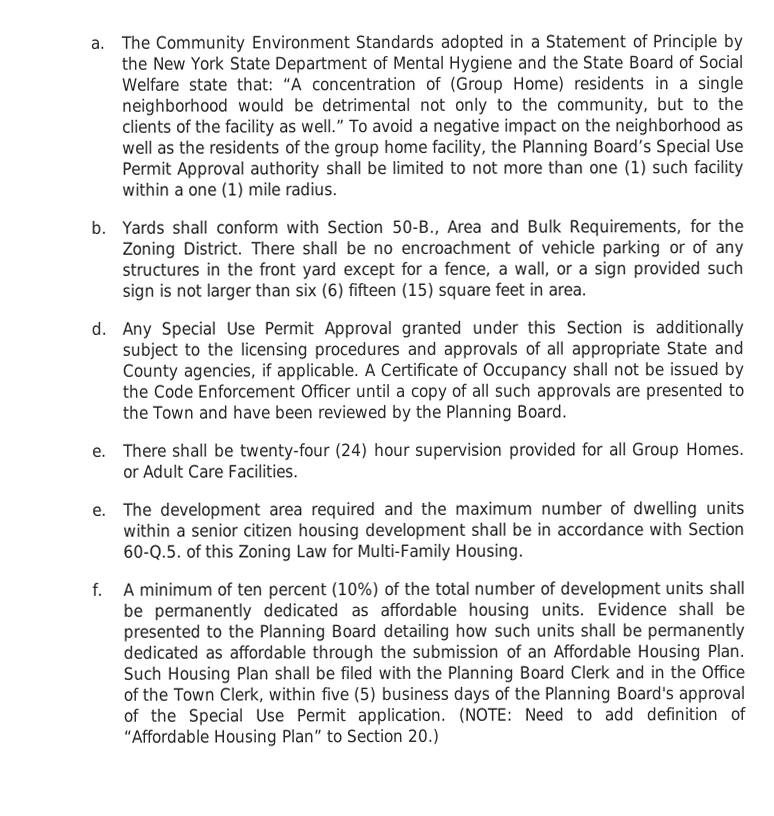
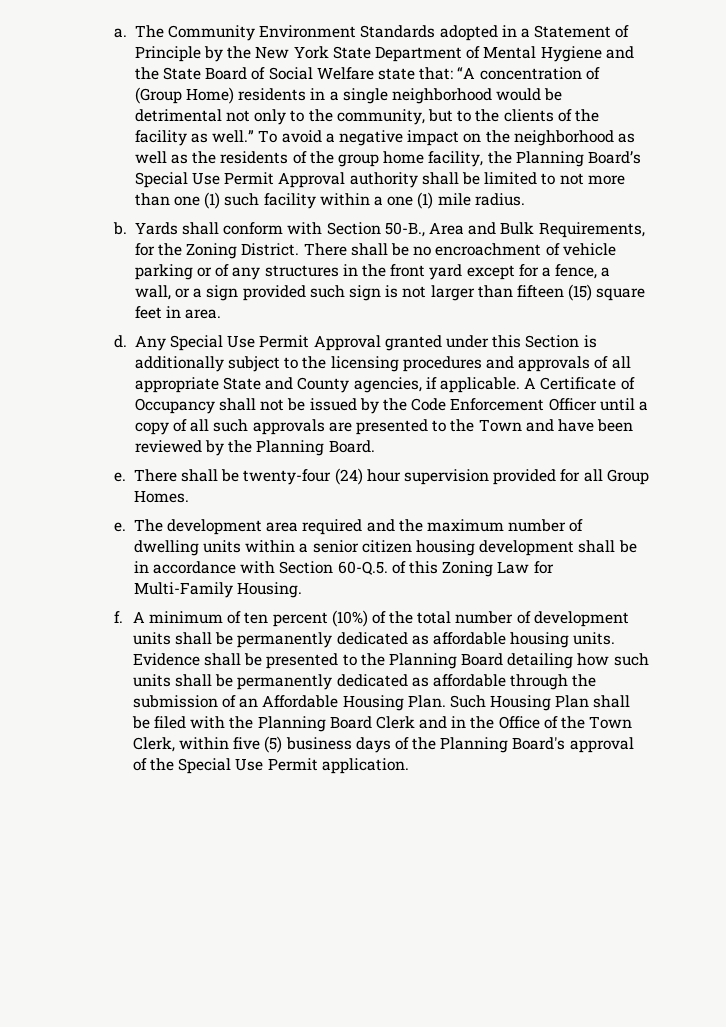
[294,283,344,300] six (6) -> (513, 291) none
[122,464,299,479] or Adult Care Facilities. -> (189, 496) none
[458,706,747,724] [122,728,439,747] (NOTE: Need to add definition of “Affordable Housing Plan” to Section 20.) -> (409, 766) none

